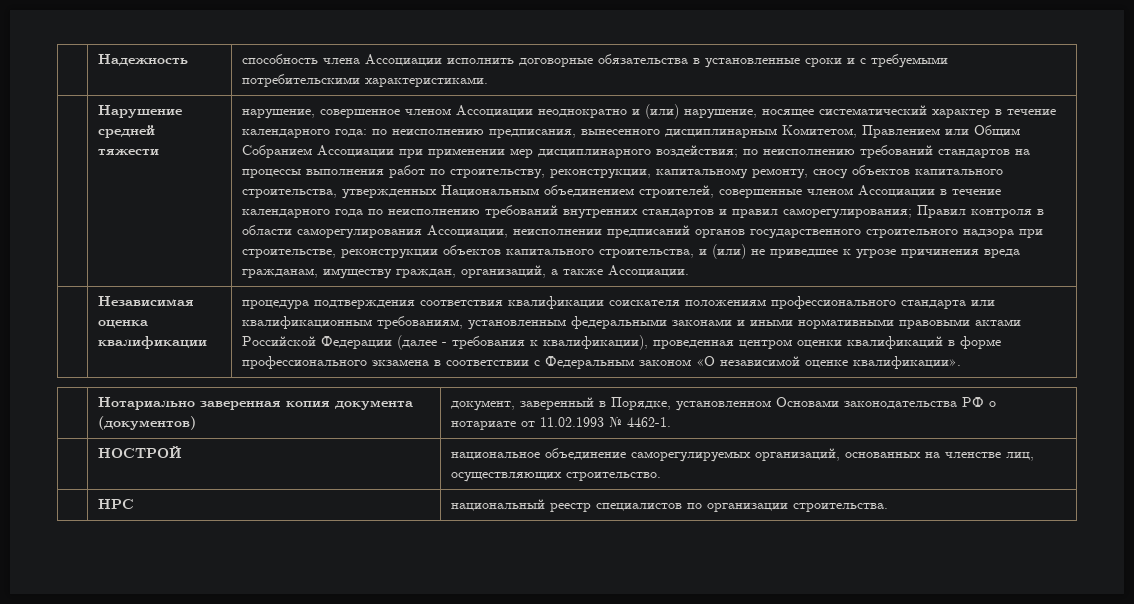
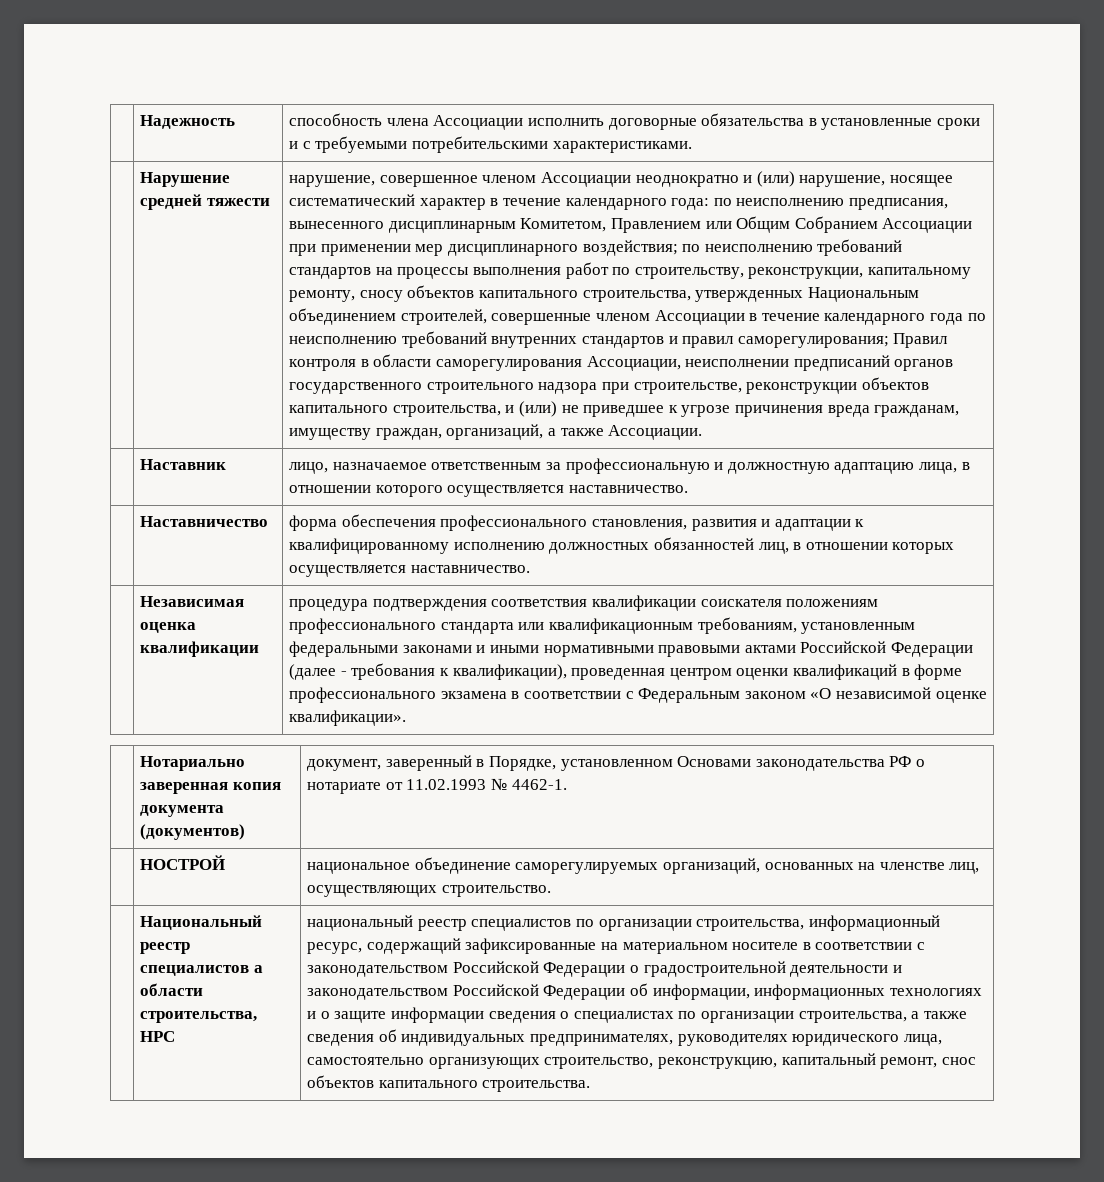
(690, 271) none -> [140,459,227,470] [289,458,970,474] [289,485,689,497] [140,516,269,527] [289,514,865,531] [289,537,955,554] [289,565,530,577] // | Наставник | лицо, назначаемое ответственным за профессиональную и должностную адаптацию лица, в отношении которого осуществляется наставничество. // | Наставничество | форма обеспечения профессионального становления, развития и адаптации к квалифицированному исполнению должностных обязанностей лиц, в отношении которых осуществляется наставничество.
(662, 476) none -> [140,915,263,930] [140,942,191,954] [140,965,263,976] [140,983,204,996] [140,1011,258,1023] Национальный реестр специалистов а области строительства,
(789, 507) none -> [696,915,940,931] [307,938,926,954] [307,961,902,977] [307,983,982,1000] [307,1007,967,1023] [307,1029,942,1046] [307,1053,976,1069] [307,1075,478,1088] строительства, информационный ресурс, содержащий зафиксированные на материальном носителе в соответствии с законодательством Российской Федерации о градостроительной деятельности и законодательством Российской Федерации об информации, информационных технологиях и о защите информации сведения о специалистах по организации строительства, а также сведения об индивидуальных предпринимателях, руководителях юридического лица, самостоятельно организующих строительство, реконструкцию, капитальный ремонт, снос объектов капитального

